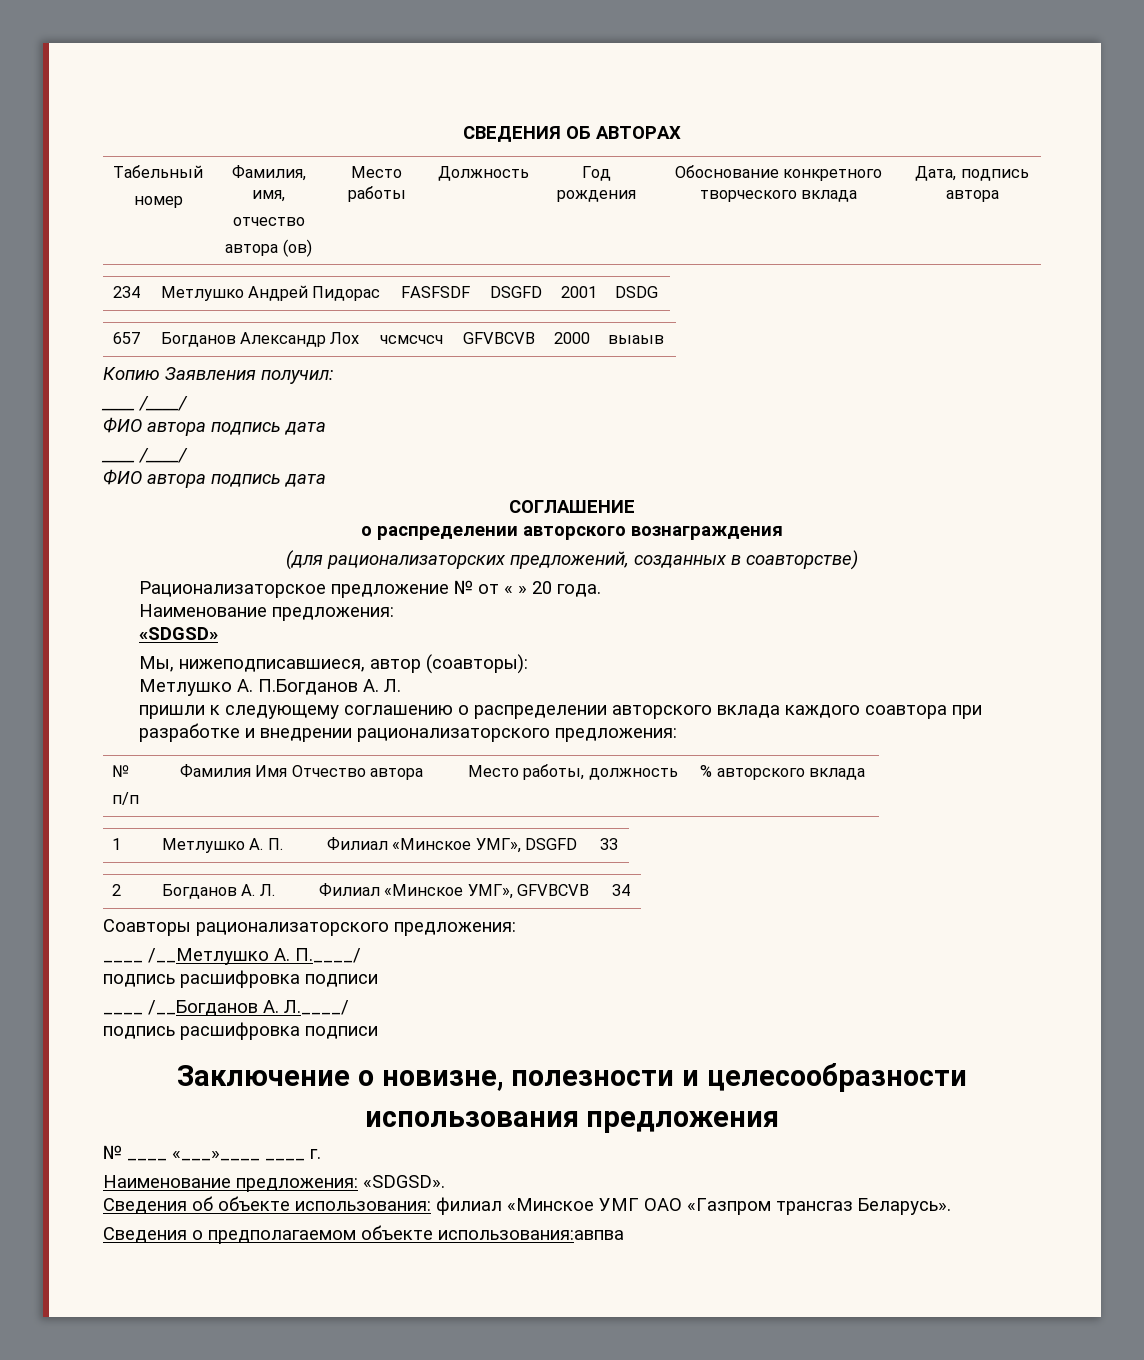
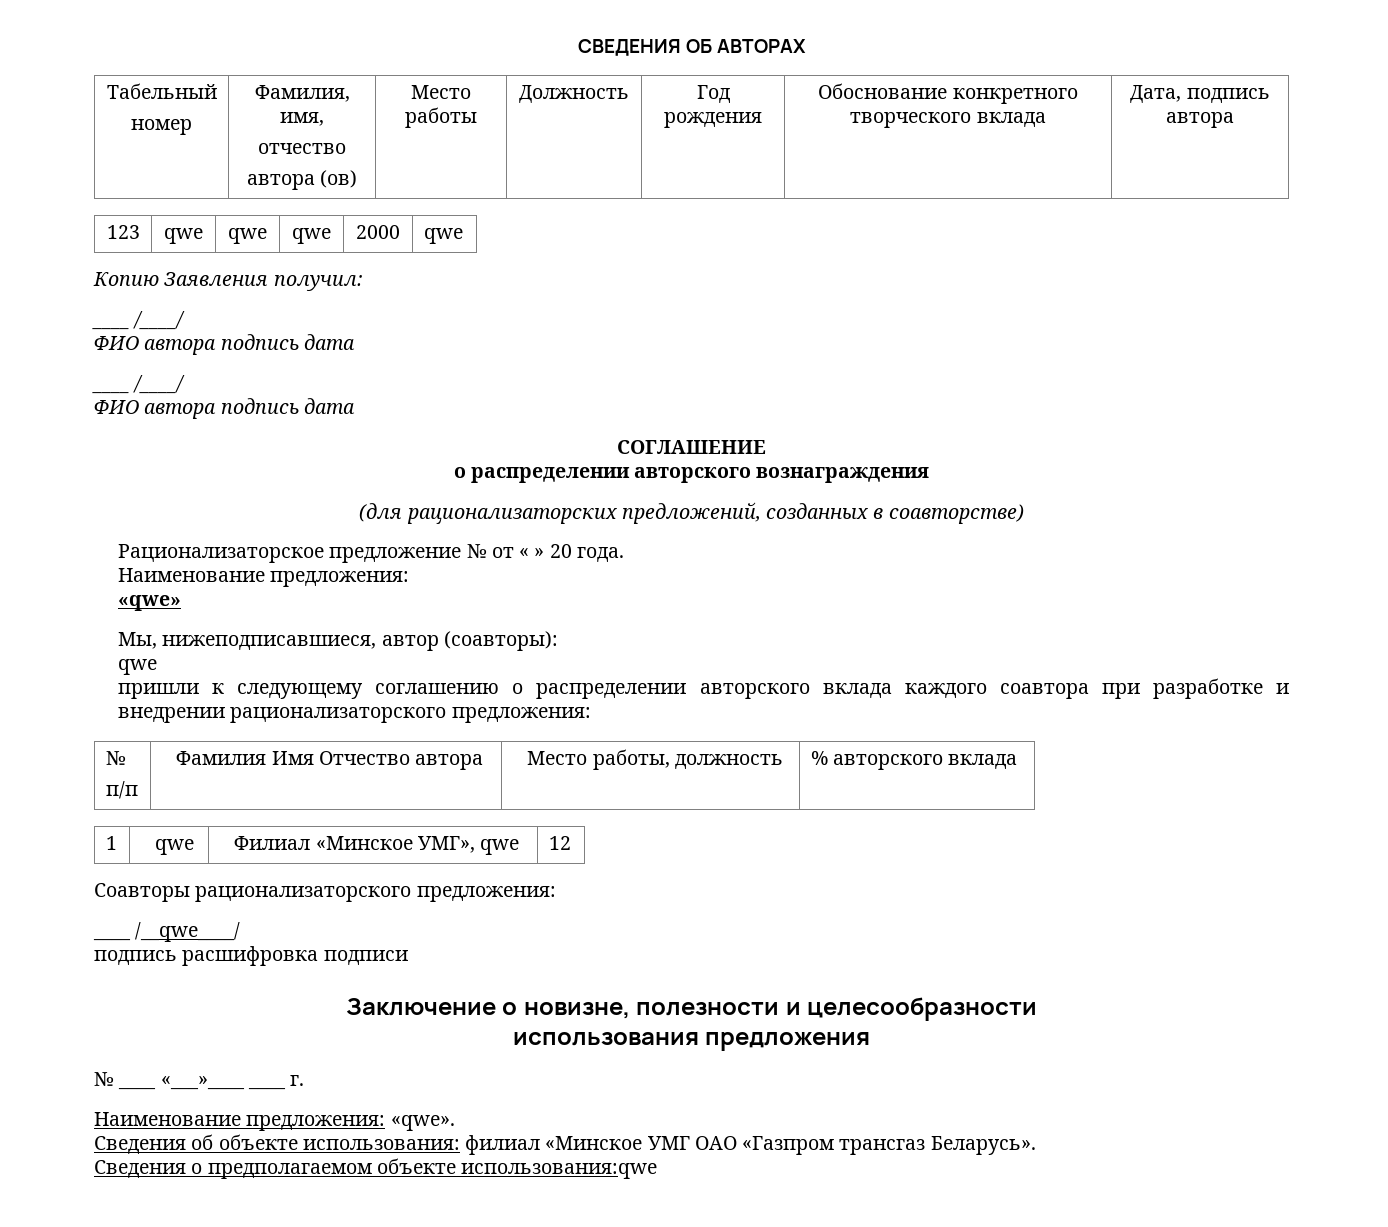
[113,286,140,298] [160,285,381,301] [401,286,470,298] [489,286,542,298] [561,286,597,298] [615,286,659,298] [113,332,140,344] [160,332,360,347] [380,335,443,344] [462,332,535,344] 234 | Метлушко Андрей Пидорас | FASFSDF | DSGFD | 2001 | DSDG // 657 | Богданов Александр Лох | чсмсчсч | GFVBCVB -> [106,225,140,239] [164,228,203,244] [228,228,267,244] [292,228,331,244] 123 | qwe | qwe | qwe
[608,335,665,344] выаыв -> [423,228,463,244] qwe
[139,627,219,640] «SDGSD» -> [118,595,182,611] «qwe»
[139,679,402,696] Метлушко А. П.Богданов А. Л. -> [118,659,158,675] qwe
[161,838,283,853] [326,837,578,853] [600,838,619,850] [112,884,122,896] [161,884,275,899] [318,883,590,899] [612,884,631,896] [103,919,516,936] [103,948,361,965] [103,970,378,988] [103,1000,349,1016] Метлушко А. П. | Филиал «Минское УМГ», DSGFD | 33 // 2 | Богданов А. Л. | Филиал «Минское УМГ», GFVBCVB | 34 // Соавторы рационализаторского предложения: // ____ /__Метлушко А. П.____/ // подпись расшифровка подписи // ____ /__Богданов А. Л.____/ -> [155,839,195,855] [234,836,520,855] [548,836,571,850] [94,883,556,902] [93,922,241,942] qwe | Филиал «Минское УМГ», qwe | 12 // Соавторы рационализаторского предложения: // ____ /__qwe____/
[363,1175,445,1188] «SDGSD». -> [390,1115,455,1131] «qwe».
[438,1230,624,1240] использования:авпва -> [461,1163,658,1179] использования:qwe

